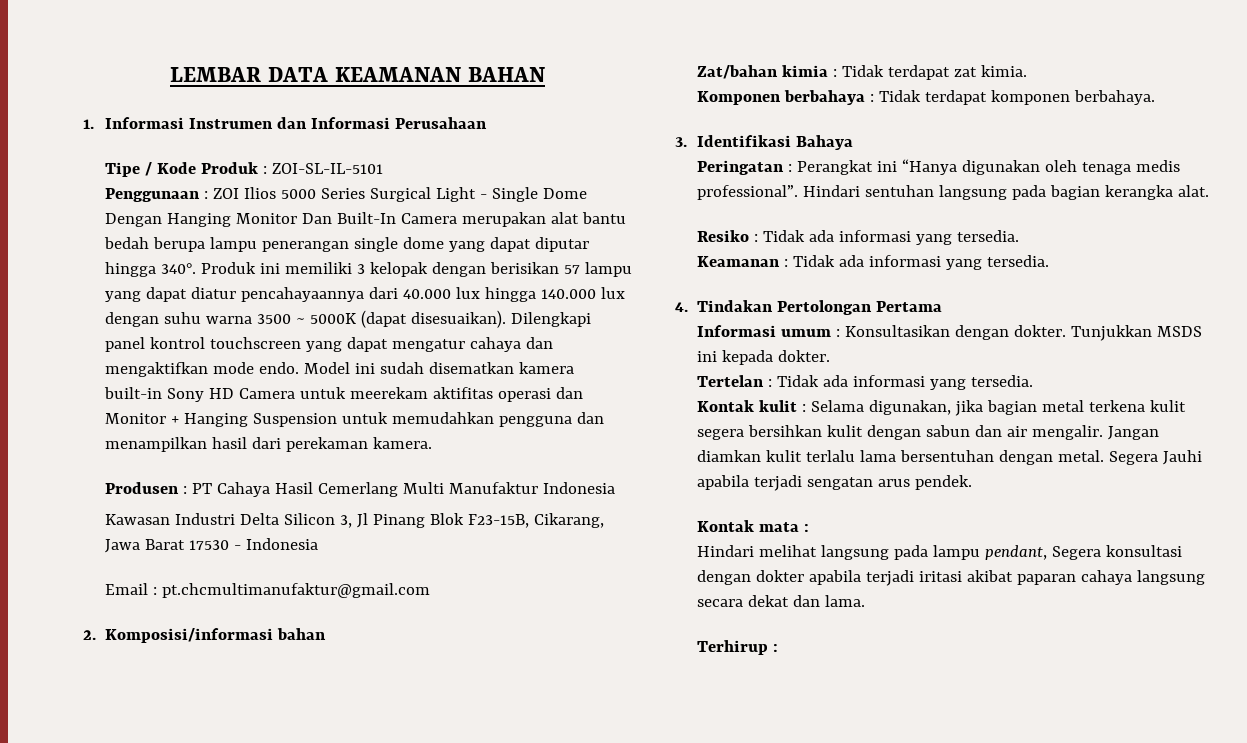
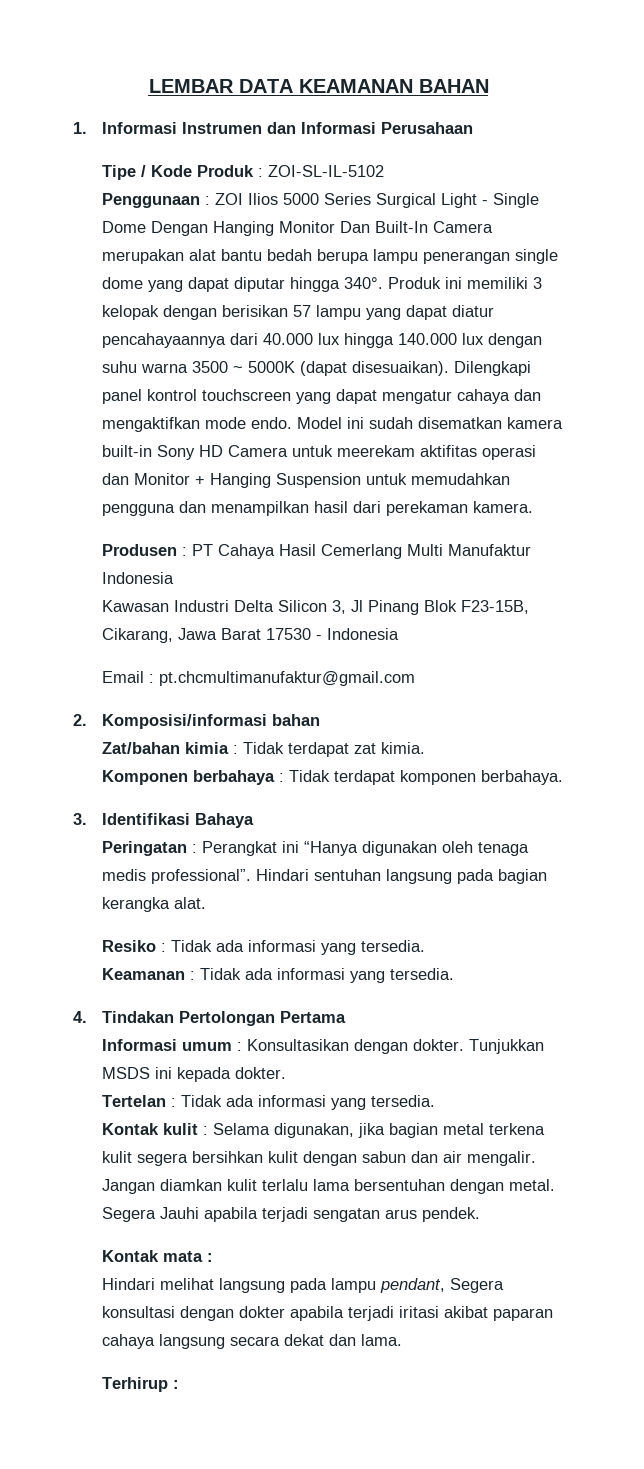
[271,163,383,174] ZOI-SL-IL-5101 -> [268,165,385,177] ZOI-SL-IL-5102

